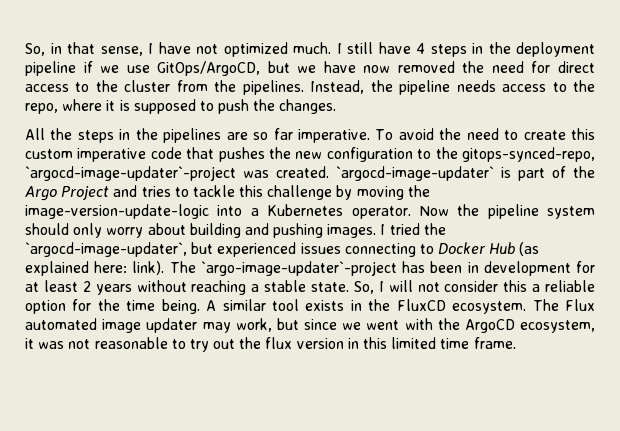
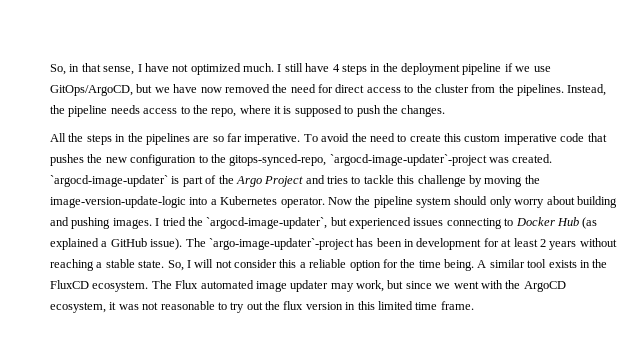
[94,261,165,275] here: link). -> [101,238,183,250] a GitHub issue).

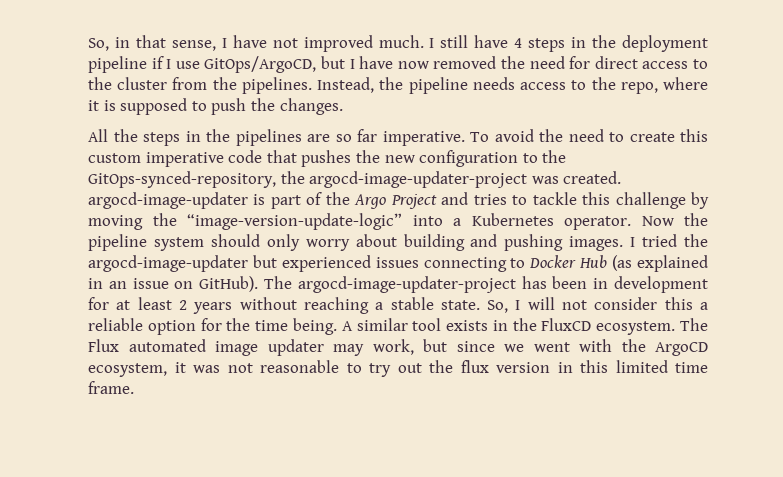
[190,63,241,75] optimized -> [303,35,373,52] improved
[515,66,531,72] we -> [166,59,172,69] I
[154,87,170,93] we -> [349,59,355,69] I
[229,154,487,166] gitops-synced-repo, `argocd-image-updater`-project -> [88,171,528,188] GitOps-synced-repository, the argocd-image-updater-project
[50,175,168,187] `argocd-image-updater` -> [88,192,248,209] argocd-image-updater
[50,196,186,208] image-version-update-logic -> [187,213,402,230] “image-version-update-logic”
[206,217,328,229] `argocd-image-updater`, -> [88,255,248,272] argocd-image-updater
[101,238,354,250] a GitHub issue). The `argo-image-updater`-project -> [88,276,516,293] in an issue on GitHub). The argocd-image-updater-project

